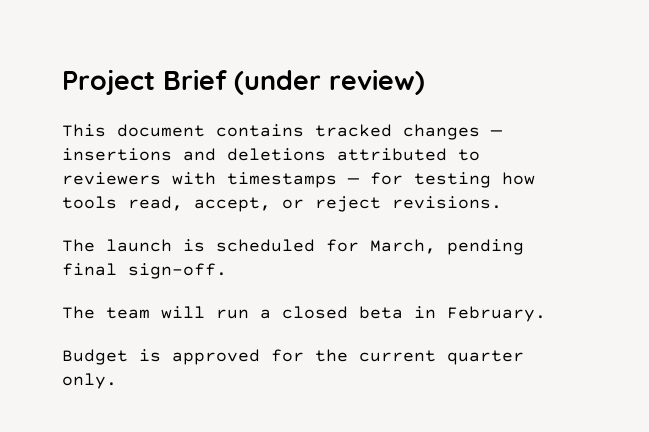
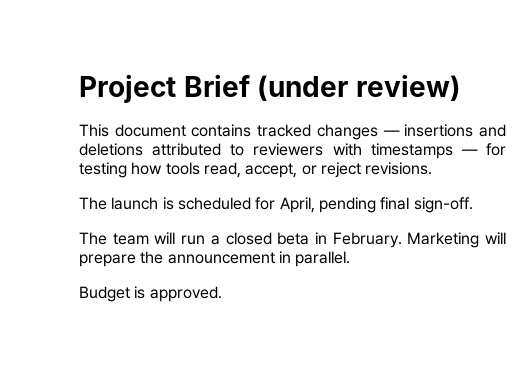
[370,239,436,254] March, -> [279,197,315,213] April,
[62,349,524,365] [62,373,117,389] // Budget is approved for the current quarter only. -> [407,232,506,248] [79,251,351,267] [79,286,222,302] Marketing will prepare the announcement in parallel. // Budget is approved.

